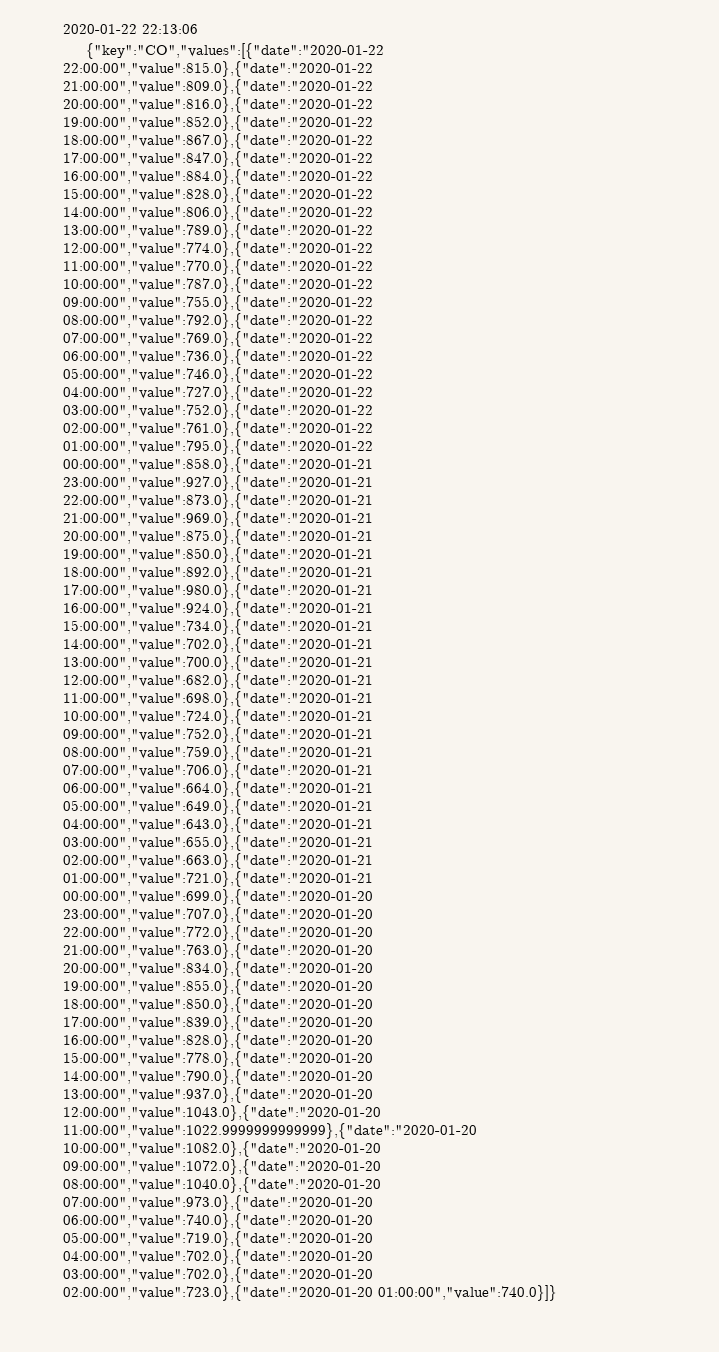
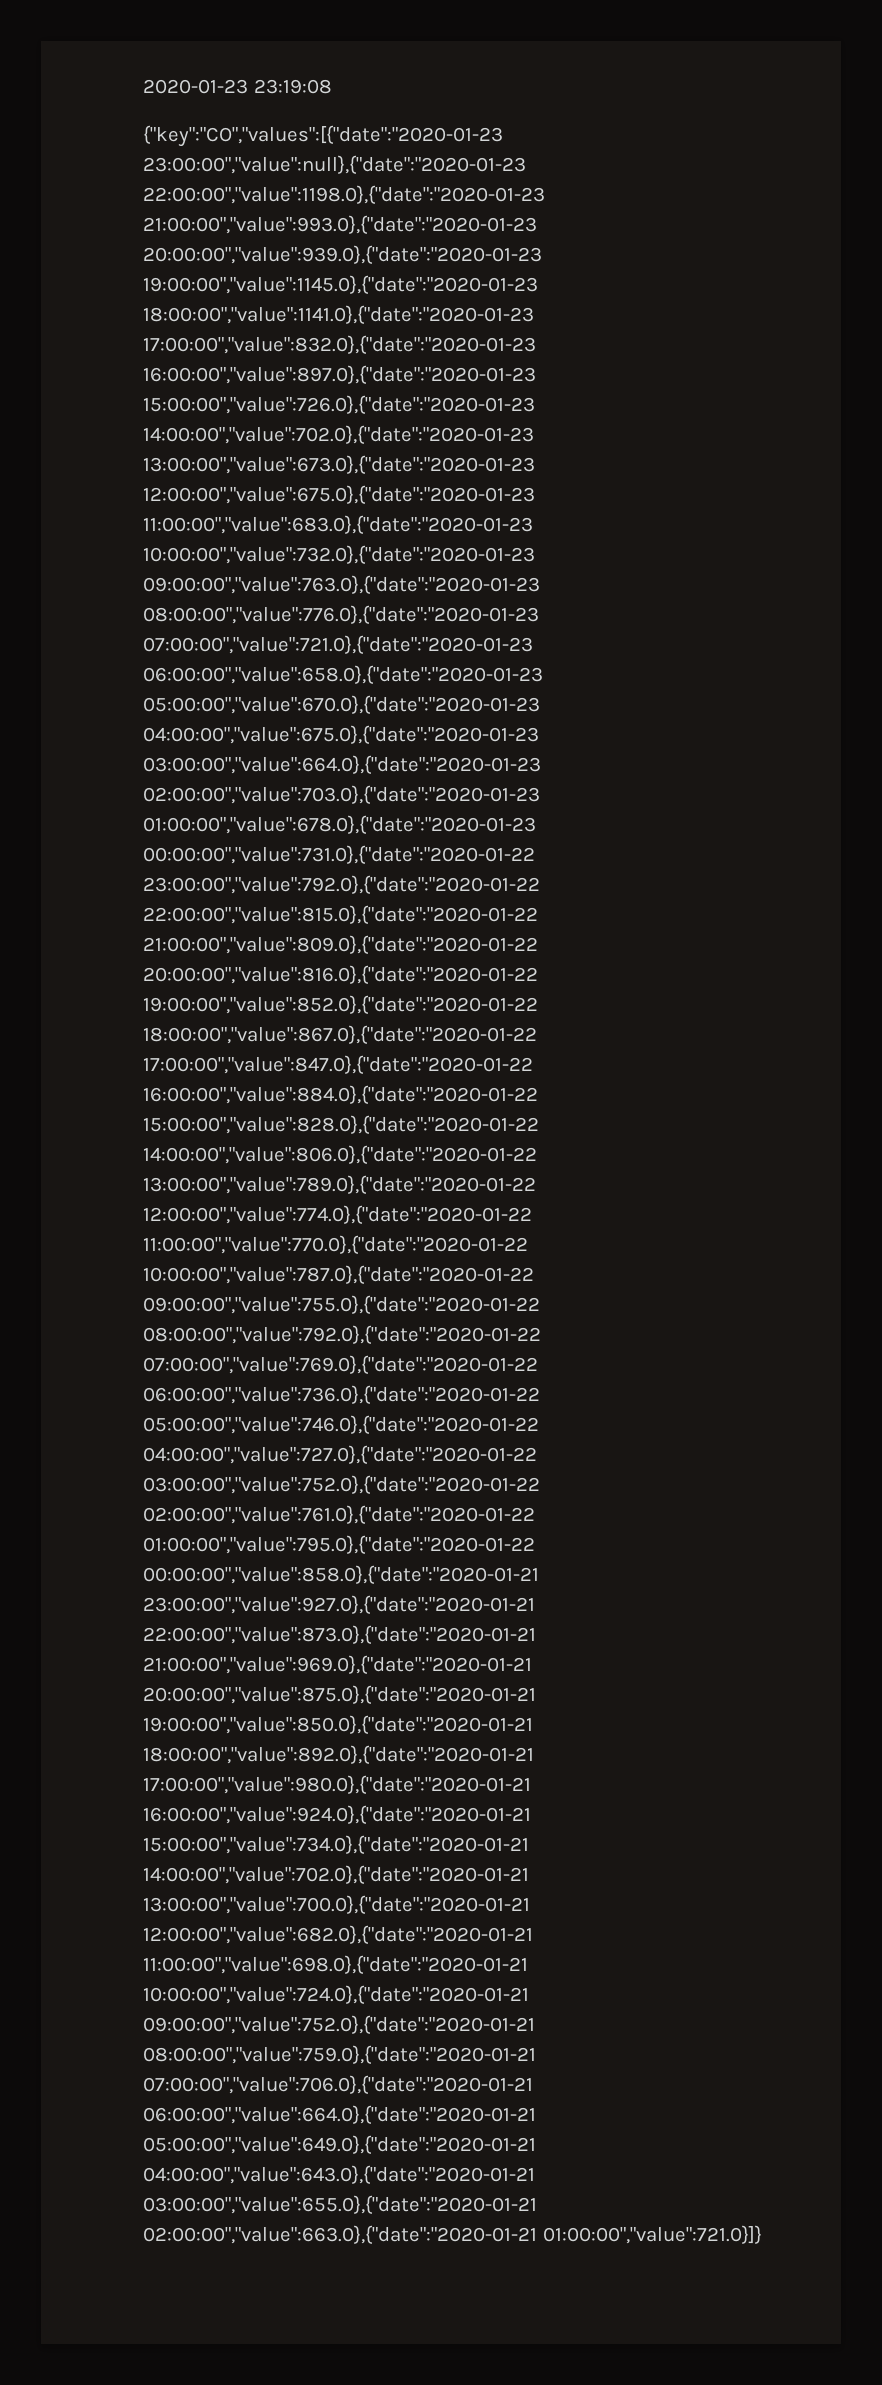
[63,24,198,34] [85,43,384,59] 2020-01-22 22:13:06 // {"key":"CO","values":[{"date":"2020-01-22 -> [143,79,332,94] [143,125,503,147] [143,155,526,174] [143,185,545,204] [143,215,537,234] [143,245,542,264] [143,275,538,294] [143,305,534,324] [143,335,536,354] [143,365,536,384] [143,395,535,414] [143,425,534,444] [143,455,535,474] [143,485,535,504] [143,515,533,534] [143,545,535,564] [143,575,540,594] [143,605,539,624] [143,635,533,654] [143,665,543,684] [143,695,540,714] [143,725,539,744] [143,755,541,774] [143,785,540,804] [143,815,536,834] [143,845,535,864] [143,875,540,894] 2020-01-23 23:19:08 // {"key":"CO","values":[{"date":"2020-01-23 23:00:00","value":null},{"date":"2020-01-23 22:00:00","value":1198.0},{"date":"2020-01-23 21:00:00","value":993.0},{"date":"2020-01-23 20:00:00","value":939.0},{"date":"2020-01-23 19:00:00","value":1145.0},{"date":"2020-01-23 18:00:00","value":1141.0},{"date":"2020-01-23 17:00:00","value":832.0},{"date":"2020-01-23 16:00:00","value":897.0},{"date":"2020-01-23 15:00:00","value":726.0},{"date":"2020-01-23 14:00:00","value":702.0},{"date":"2020-01-23 13:00:00","value":673.0},{"date":"2020-01-23 12:00:00","value":675.0},{"date":"2020-01-23 11:00:00","value":683.0},{"date":"2020-01-23 10:00:00","value":732.0},{"date":"2020-01-23 09:00:00","value":763.0},{"date":"2020-01-23 08:00:00","value":776.0},{"date":"2020-01-23 07:00:00","value":721.0},{"date":"2020-01-23 06:00:00","value":658.0},{"date":"2020-01-23 05:00:00","value":670.0},{"date":"2020-01-23 04:00:00","value":675.0},{"date":"2020-01-23 03:00:00","value":664.0},{"date":"2020-01-23 02:00:00","value":703.0},{"date":"2020-01-23 01:00:00","value":678.0},{"date":"2020-01-23 00:00:00","value":731.0},{"date":"2020-01-22 23:00:00","value":792.0},{"date":"2020-01-22
[63,871,373,887] [63,889,373,905] [63,907,373,923] [63,925,373,941] [63,943,373,959] [63,961,373,977] [63,979,373,995] [63,997,373,1013] [63,1015,373,1031] [63,1033,373,1049] [63,1051,373,1067] [63,1069,373,1085] [63,1087,373,1103] [63,1105,381,1121] [63,1123,477,1139] [63,1141,381,1157] [63,1159,381,1175] [63,1177,381,1193] [63,1195,373,1211] [63,1213,373,1229] [63,1231,373,1247] [63,1249,373,1265] [63,1267,373,1283] [63,1285,557,1301] 01:00:00","value":721.0},{"date":"2020-01-21 00:00:00","value":699.0},{"date":"2020-01-20 23:00:00","value":707.0},{"date":"2020-01-20 22:00:00","value":772.0},{"date":"2020-01-20 21:00:00","value":763.0},{"date":"2020-01-20 20:00:00","value":834.0},{"date":"2020-01-20 19:00:00","value":855.0},{"date":"2020-01-20 18:00:00","value":850.0},{"date":"2020-01-20 17:00:00","value":839.0},{"date":"2020-01-20 16:00:00","value":828.0},{"date":"2020-01-20 15:00:00","value":778.0},{"date":"2020-01-20 14:00:00","value":790.0},{"date":"2020-01-20 13:00:00","value":937.0},{"date":"2020-01-20 12:00:00","value":1043.0},{"date":"2020-01-20 11:00:00","value":1022.9999999999999},{"date":"2020-01-20 10:00:00","value":1082.0},{"date":"2020-01-20 09:00:00","value":1072.0},{"date":"2020-01-20 08:00:00","value":1040.0},{"date":"2020-01-20 07:00:00","value":973.0},{"date":"2020-01-20 06:00:00","value":740.0},{"date":"2020-01-20 05:00:00","value":719.0},{"date":"2020-01-20 04:00:00","value":702.0},{"date":"2020-01-20 03:00:00","value":702.0},{"date":"2020-01-20 02:00:00","value":723.0},{"date":"2020-01-20 01:00:00","value":740.0}]} -> [542,2225,762,2244] 01:00:00","value":721.0}]}

